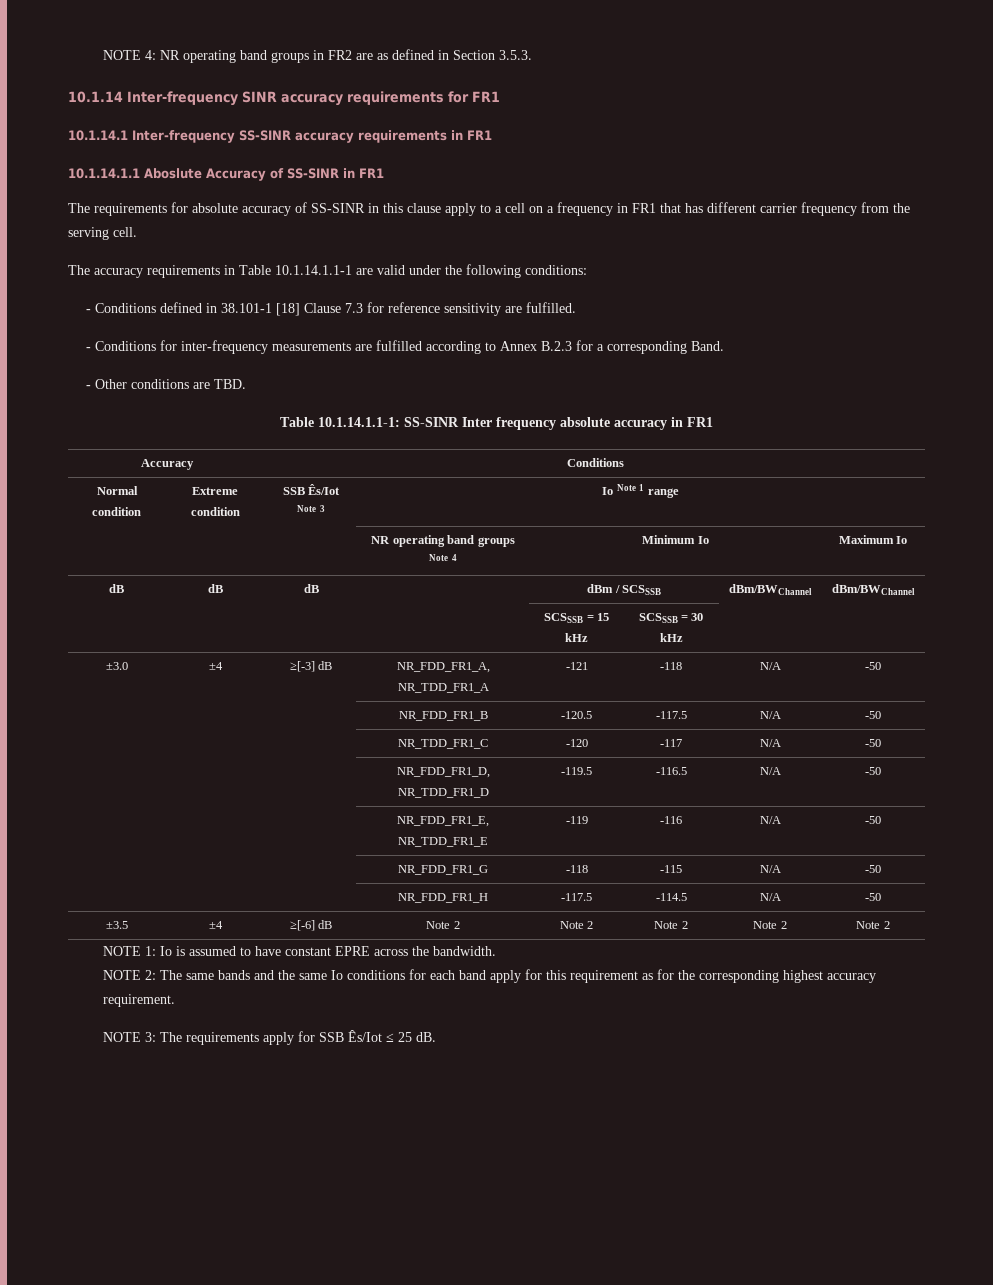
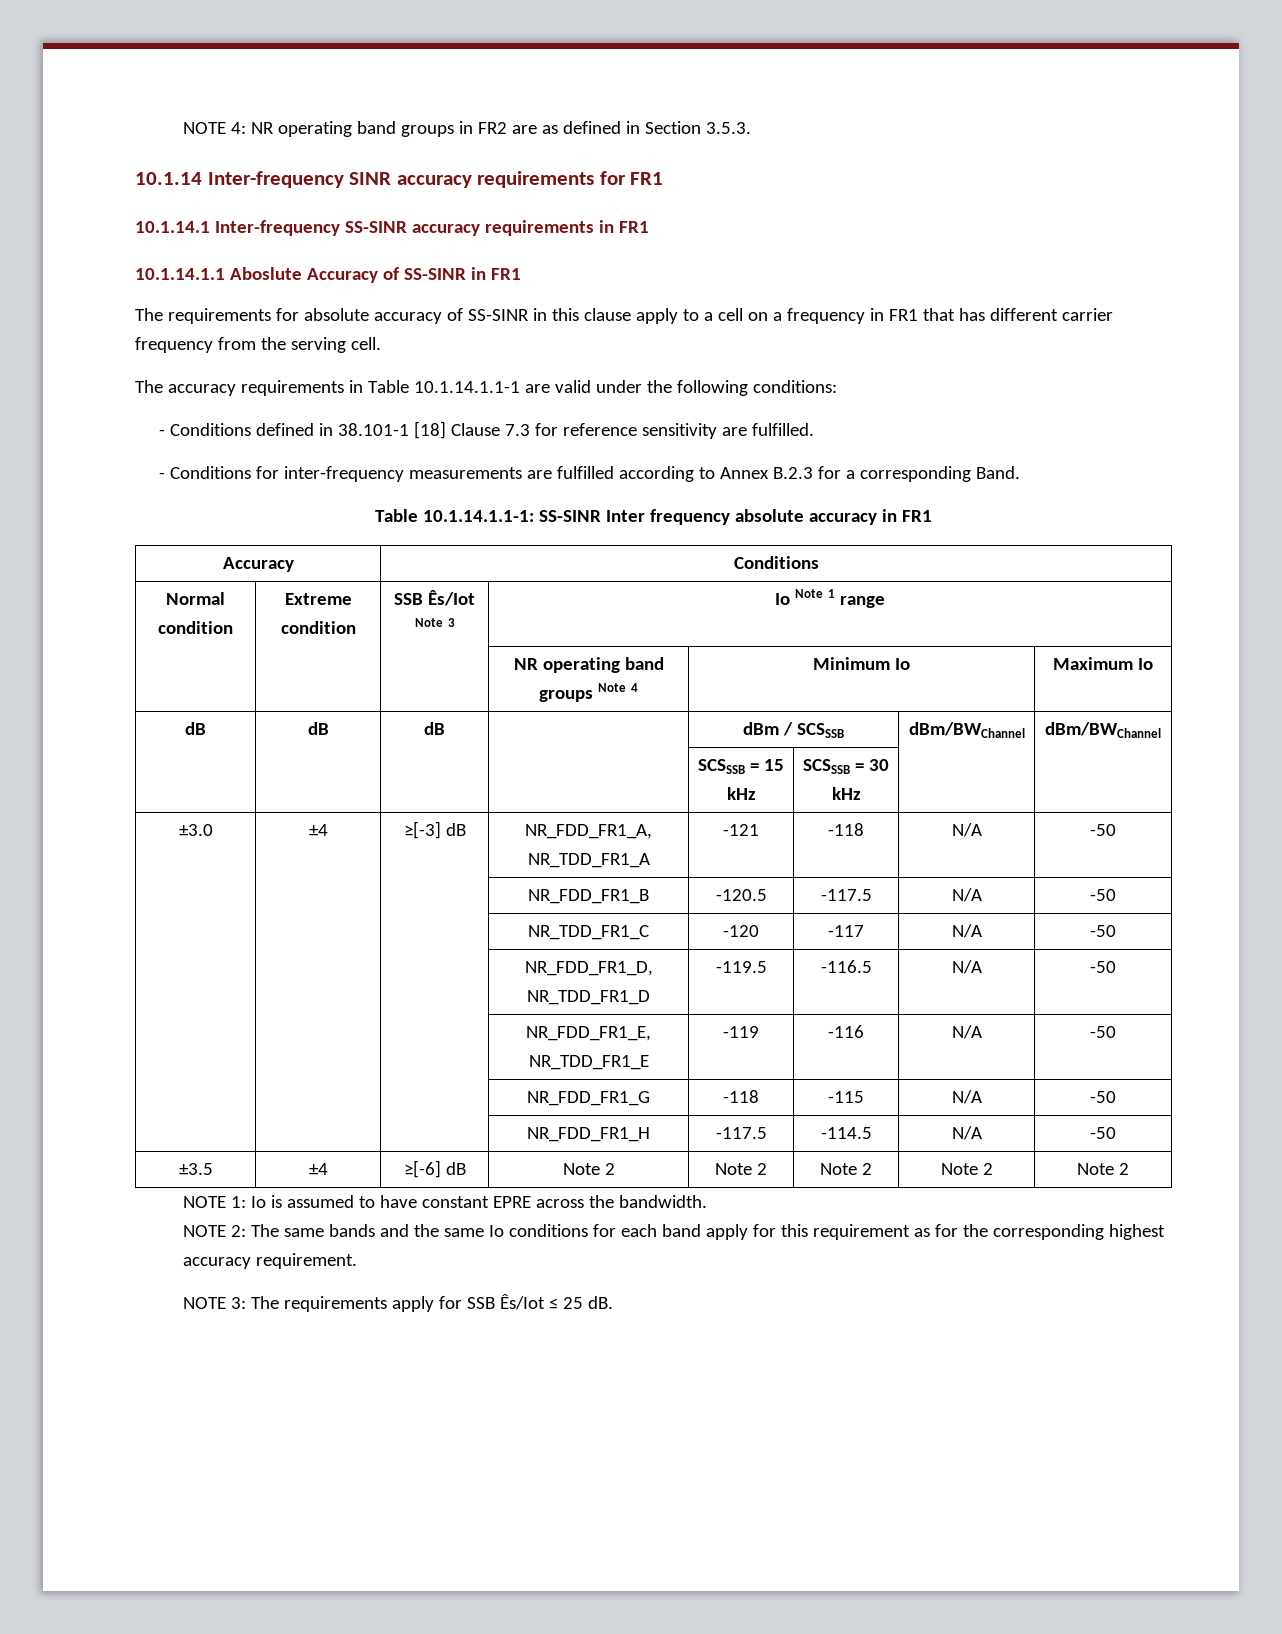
[85,379,246,389] // - Other conditions are TBD. -> (1020, 472) none

